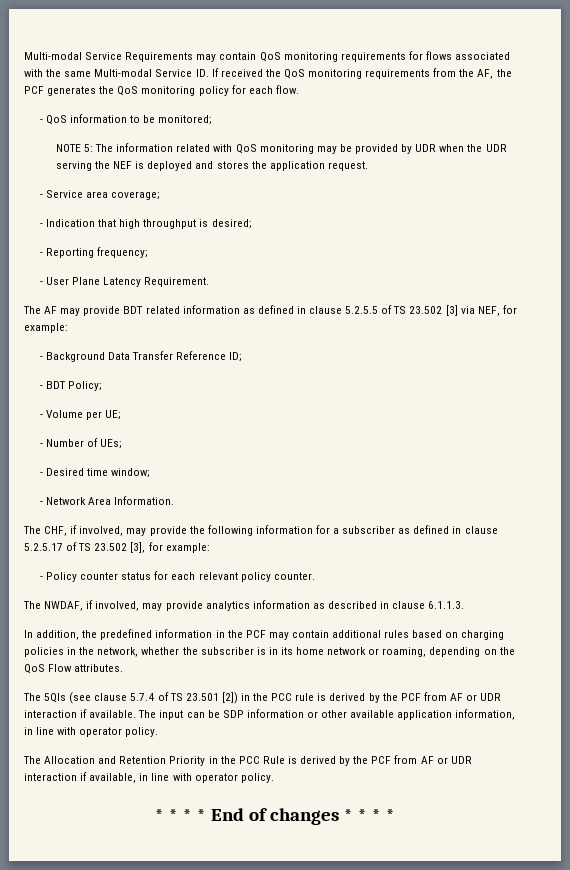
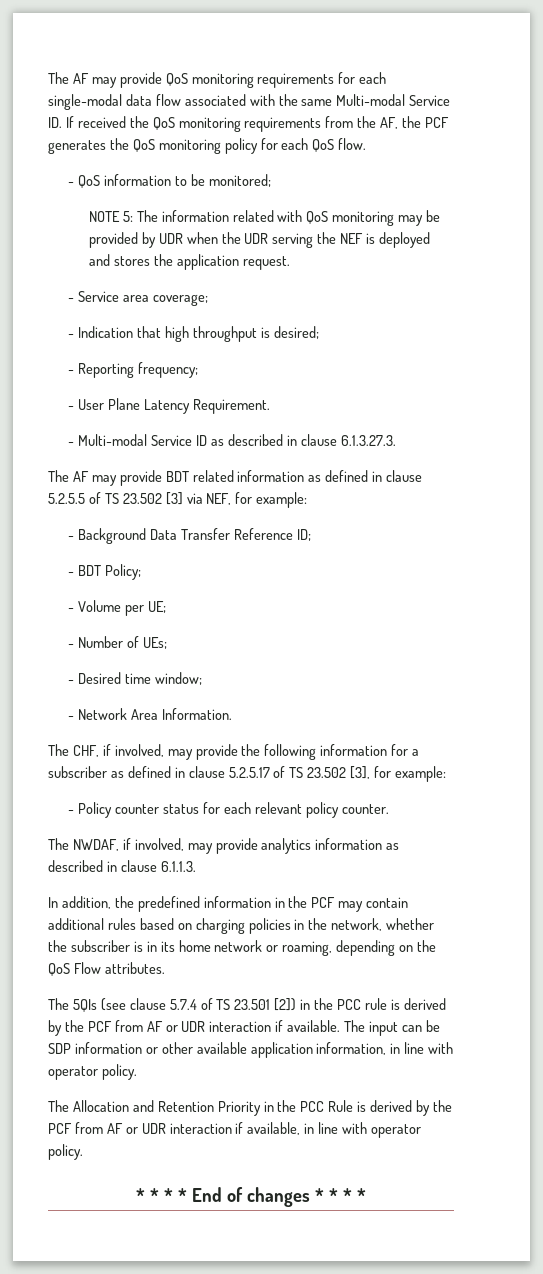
[24,51,452,62] Multi-modal Service Requirements may contain QoS monitoring requirements for flows -> [48,72,387,88] [48,94,181,110] The AF may provide QoS monitoring requirements for each single-modal data flow
(273, 90) none -> [312,139,335,152] QoS
(210, 282) none -> [68,434,396,446] // - Multi-modal Service ID as described in clause 6.1.3.27.3.

